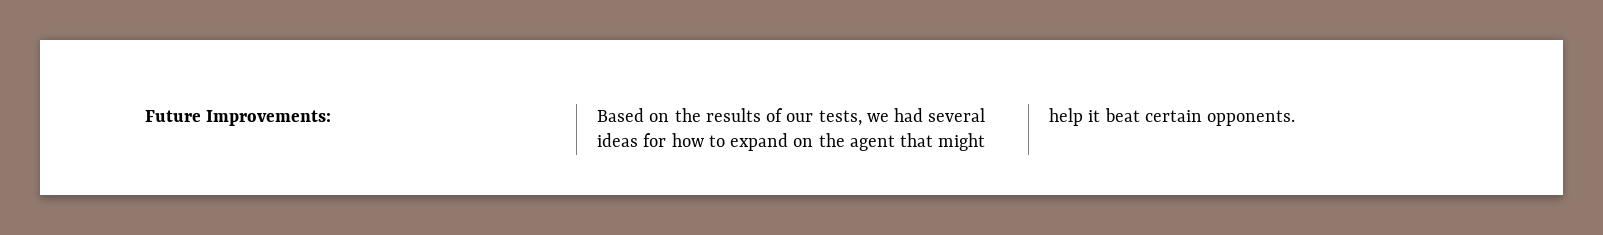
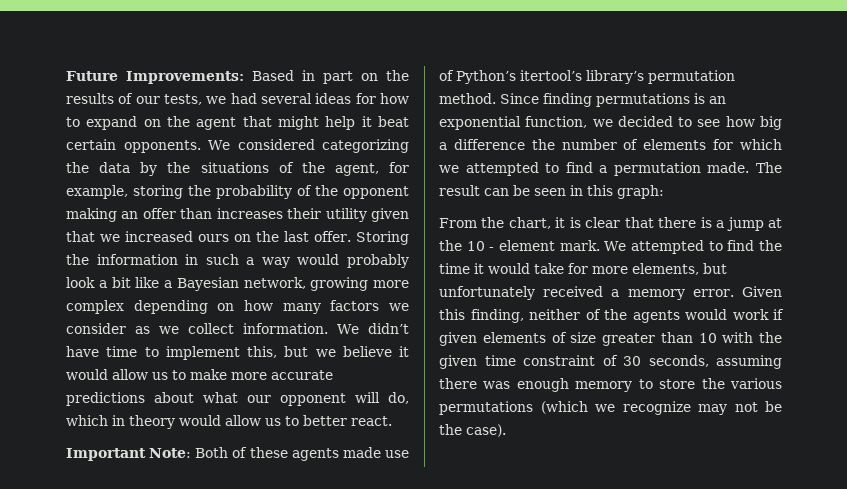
[597,108,644,122] // Based -> [252,70,353,84] Based in part
(1296, 118) none -> [208,139,409,153] [66,162,409,176] [66,185,409,199] [66,208,409,222] [66,231,409,245] [66,254,409,268] [66,277,409,291] [66,300,409,314] [66,323,409,334] [66,346,409,360] [66,369,333,380] [66,392,409,406] [66,415,392,429] [66,447,409,461] [439,70,735,84] [439,93,726,107] [439,116,782,130] [439,139,782,150] [439,162,782,176] [439,185,664,199] [439,217,782,231] [439,240,782,254] [439,263,727,275] [439,286,782,300] [439,309,784,323] [439,332,782,346] [439,355,782,369] [439,378,782,392] [439,401,782,415] [439,424,506,437] We considered categorizing the data by the situations of the agent, for example, storing the probability of the opponent making an offer than increases their utility given that we increased ours on the last offer. Storing the information in such a way would probably look a bit like a Bayesian network, growing more complex depending on how many factors we consider as we collect information. We didn’t have time to implement this, but we believe it would allow us to make more accurate predictions about what our opponent will do, which in theory would allow us to better react. // Important Note: Both of these agents made use of Python’s itertool’s library’s permutation method. Since finding permutations is an exponential function, we decided to see how big a difference the number of elements for which we attempted to find a permutation made. The result can be seen in this graph: // From the chart, it is clear that there is a jump at the 10 - element mark. We attempted to find the time it would take for more elements, but unfortunately received a memory error. Given this finding, neither of the agents would work if given elements of size greater than 10 with the given time constraint of 30 seconds, assuming there was enough memory to store the various permutations (which we recognize may not be the case).

